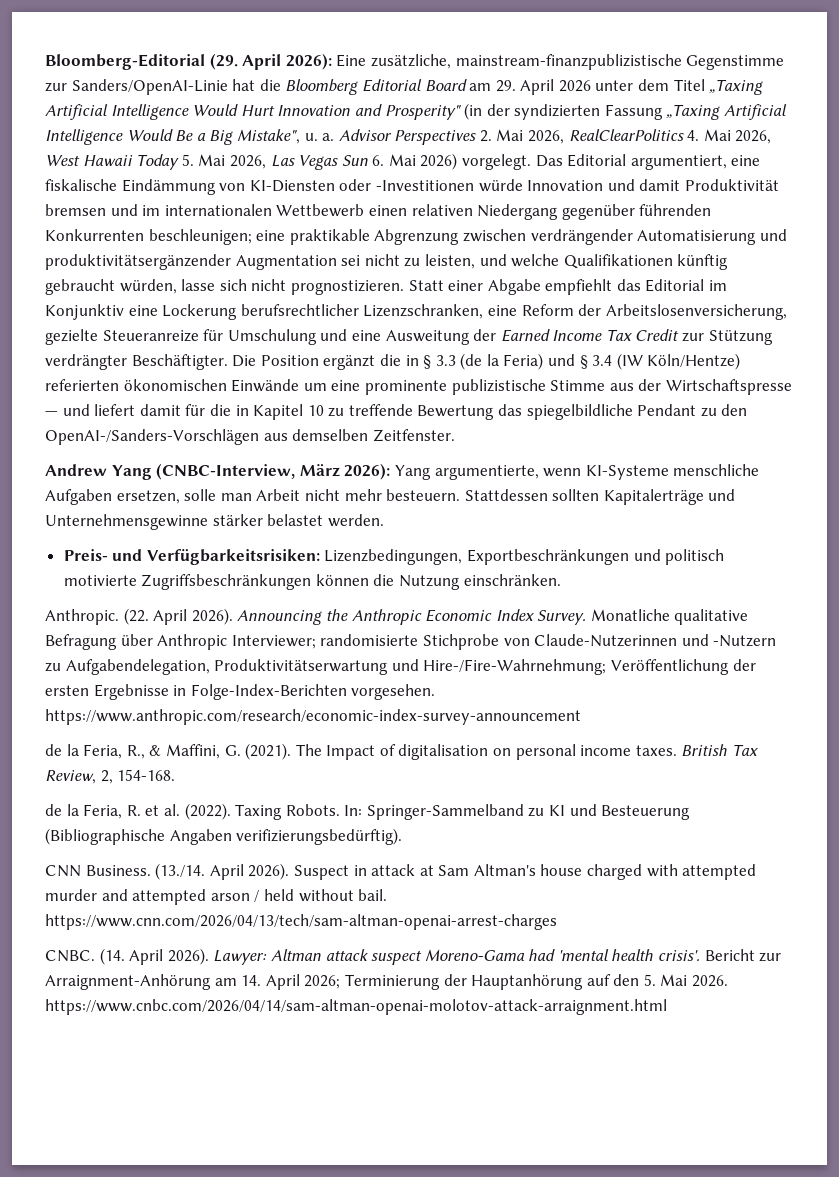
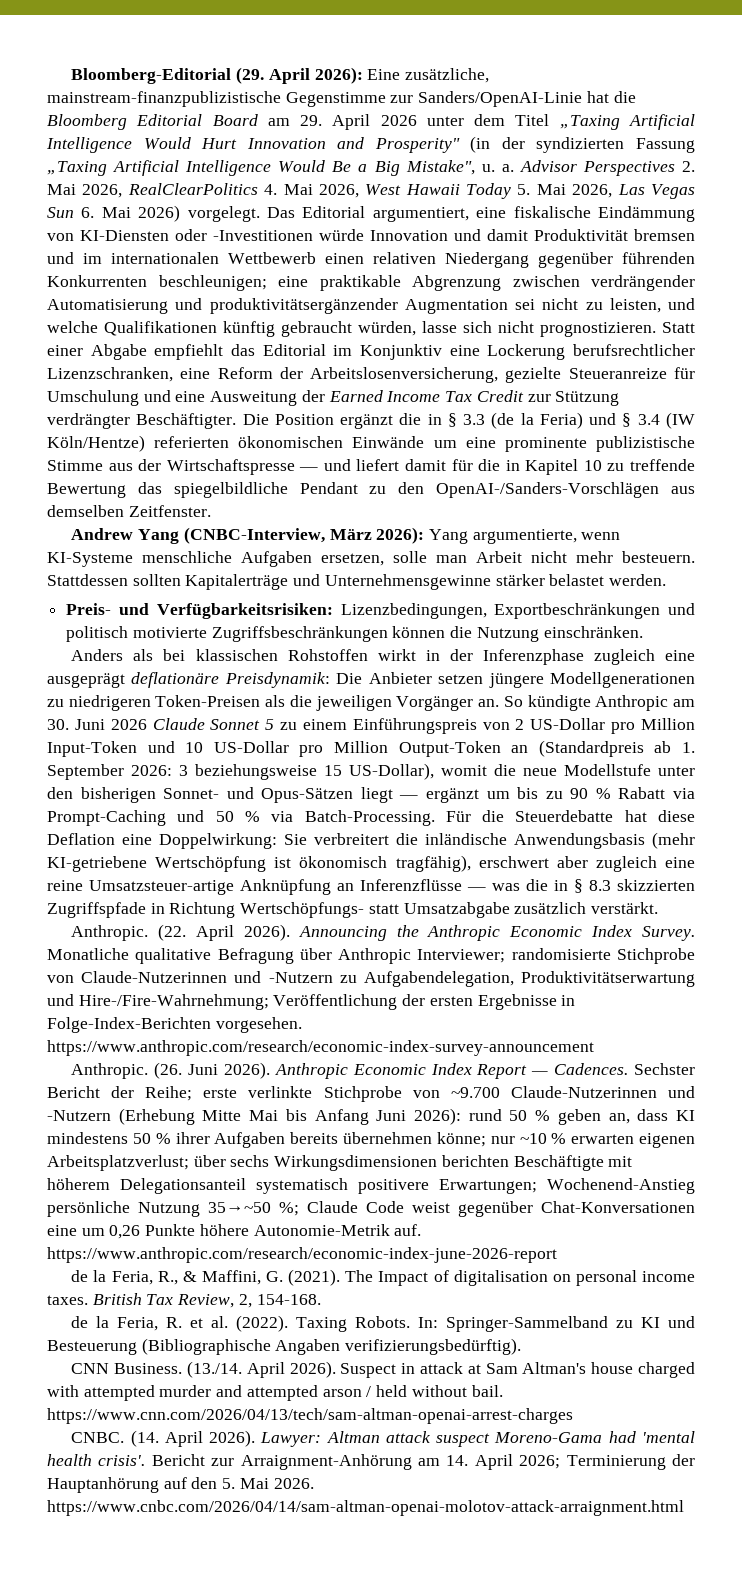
(561, 580) none -> [71,649,695,665] [47,672,696,688] [47,695,696,711] [47,718,695,734] [47,740,696,757] [47,763,695,780] [47,787,695,803] [47,810,695,826] [47,832,695,849] [47,855,695,872] [47,879,695,895] [47,902,659,918] // Anders als bei klassischen Rohstoffen wirkt in der Inferenzphase zugleich eine ausgeprägt deflationäre Preisdynamik: Die Anbieter setzen jüngere Modellgenerationen zu niedrigeren Token-Preisen als die jeweiligen Vorgänger an. So kündigte Anthropic am 30. Juni 2026 Claude Sonnet 5 zu einem Einführungspreis von 2 US-Dollar pro Million Input-Token und 10 US-Dollar pro Million Output-Token an (Standardpreis ab 1. September 2026: 3 beziehungsweise 15 US-Dollar), womit die neue Modellstufe unter den bisherigen Sonnet- und Opus-Sätzen liegt — ergänzt um bis zu 90 % Rabatt via Prompt-Caching und 50 % via Batch-Processing. Für die Steuerdebatte hat diese Deflation eine Doppelwirkung: Sie verbreitert die inländische Anwendungsbasis (mehr KI-getriebene Wertschöpfung ist ökonomisch tragfähig), erschwert aber zugleich eine reine Umsatzsteuer-artige Anknüpfung an Inferenzflüsse — was die in § 8.3 skizzierten Zugriffspfade in Richtung Wertschöpfungs- statt Umsatzabgabe zusätzlich verstärkt.
(581, 717) none -> [71,1062,696,1079] [47,1086,695,1102] [47,1108,695,1125] [47,1132,695,1148] [47,1155,633,1171] [47,1178,695,1194] [47,1201,695,1217] [47,1224,422,1239] [47,1247,557,1263] // Anthropic. (26. Juni 2026). Anthropic Economic Index Report — Cadences. Sechster Bericht der Reihe; erste verlinkte Stichprobe von ~9.700 Claude-Nutzerinnen und -Nutzern (Erhebung Mitte Mai bis Anfang Juni 2026): rund 50 % geben an, dass KI mindestens 50 % ihrer Aufgaben bereits übernehmen könne; nur ~10 % erwarten eigenen Arbeitsplatzverlust; über sechs Wirkungsdimensionen berichten Beschäftigte mit höherem Delegationsanteil systematisch positivere Erwartungen; Wochenend-Anstieg persönliche Nutzung 35→~50 %; Claude Code weist gegenüber Chat-Konversationen eine um 0,26 Punkte höhere Autonomie-Metrik auf. https://www.anthropic.com/research/economic-index-june-2026-report

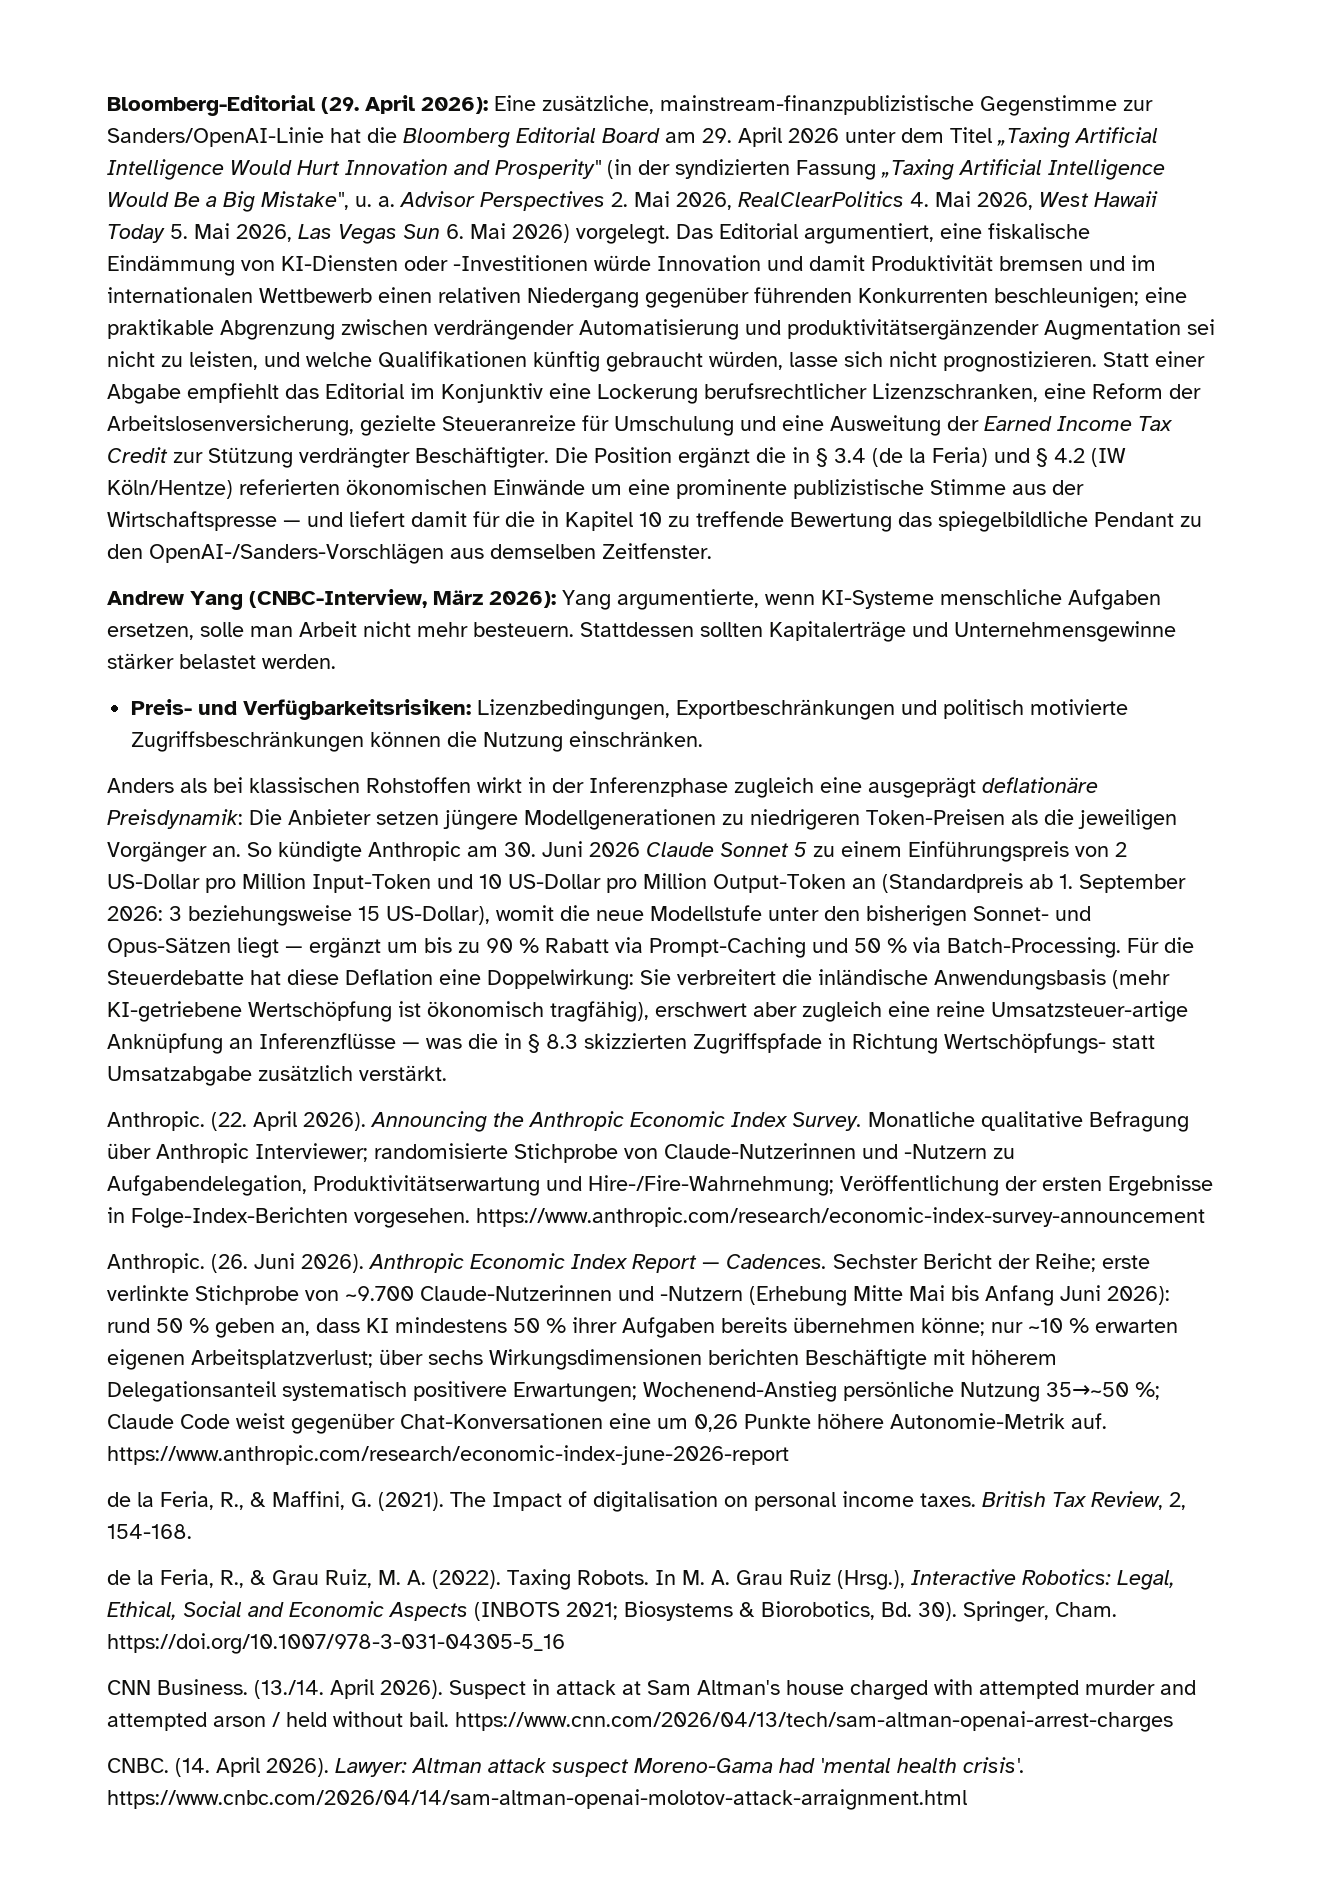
[463,414,486,425] 3.3 -> [834,448,866,463] 3.4
[637,414,660,425] 3.4 -> [1054,448,1085,463] 4.2
[166,1315,695,1332] [47,1338,522,1355] R. et al. (2022). Taxing Robots. In: Springer-Sammelband zu KI und Besteuerung (Bibliographische Angaben verifizierungsbedürftig). -> [220,1569,1175,1590] [107,1601,1117,1622] [107,1633,565,1654] R., & Grau Ruiz, M. A. (2022). Taxing Robots. In M. A. Grau Ruiz (Hrsg.), Interactive Robotics: Legal, Ethical, Social and Economic Aspects (INBOTS 2021; Biosystems & Biorobotics, Bd. 30). Springer, Cham. https://doi.org/10.1007/978-3-031-04305-5_16
[151,1454,695,1470] [47,1477,314,1493] Bericht zur Arraignment-Anhörung am 14. April 2026; Terminierung der Hauptanhörung auf den 5. Mai 2026. -> (1025, 1765) none

